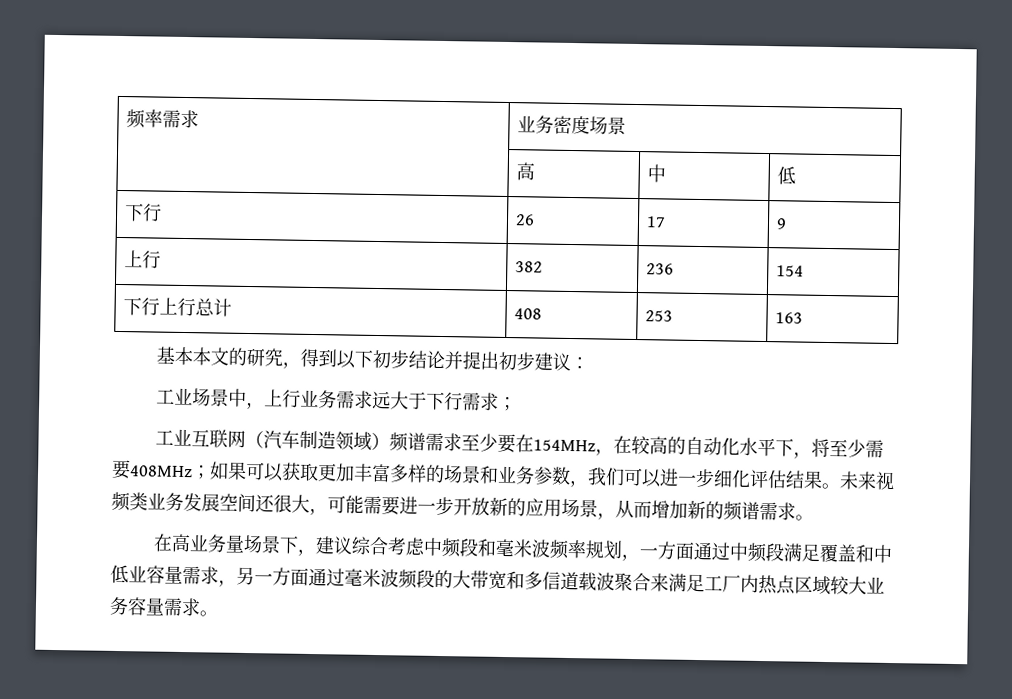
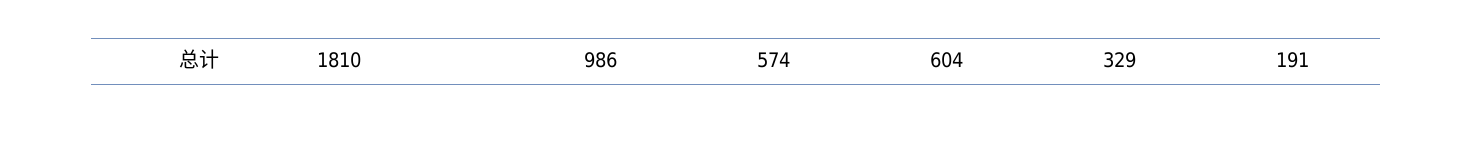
[126,109,200,129] [517,115,627,135] [516,162,536,181] [647,164,667,183] [777,166,797,185] [124,203,163,222] [515,214,536,226] [646,216,667,228] [776,218,788,230] [124,250,162,269] [515,261,544,273] [646,263,675,275] [776,265,805,277] [123,297,233,317] [514,308,543,320] [645,310,674,322] [775,312,804,324] [155,346,589,372] [155,387,517,412] [154,428,884,459] [111,459,895,491] [111,491,814,521] [152,533,893,564] [110,564,885,596] [109,596,218,617] 频率需求 | 业务密度场景 // | 高 | 中 | 低 // 下行 | 26 | 17 | 9 // 上行 | 382 | 236 | 154 // 下行上行总计 | 408 | 253 | 163 // 基本本文的研究，得到以下初步结论并提出初步建议： // 工业场景中，上行业务需求远大于下行需求； // 工业互联网（汽车制造领域）频谱需求至少要在154MHz，在较高的自动化水平下，将至少需要408MHz；如果可以获取更加丰富多样的场景和业务参数，我们可以进一步细化评估结果。未来视频类业务发展空间还很大，可能需要进一步开放新的应用场景，从而增加新的频谱需求。 // 在高业务量场景下，建议综合考虑中频段和毫米波频率规划，一方面通过中频段满足覆盖和中低业容量需求，另一方面通过毫米波频段的大带宽和多信道载波聚合来满足工厂内热点区域较大业务容量需求。 -> [179,49,219,69] [317,52,362,68] [583,52,617,68] [756,52,790,68] [929,52,963,68] [1102,52,1136,68] [1276,52,1309,68] 总计 | 1810 | 986 | 574 | 604 | 329 | 191

